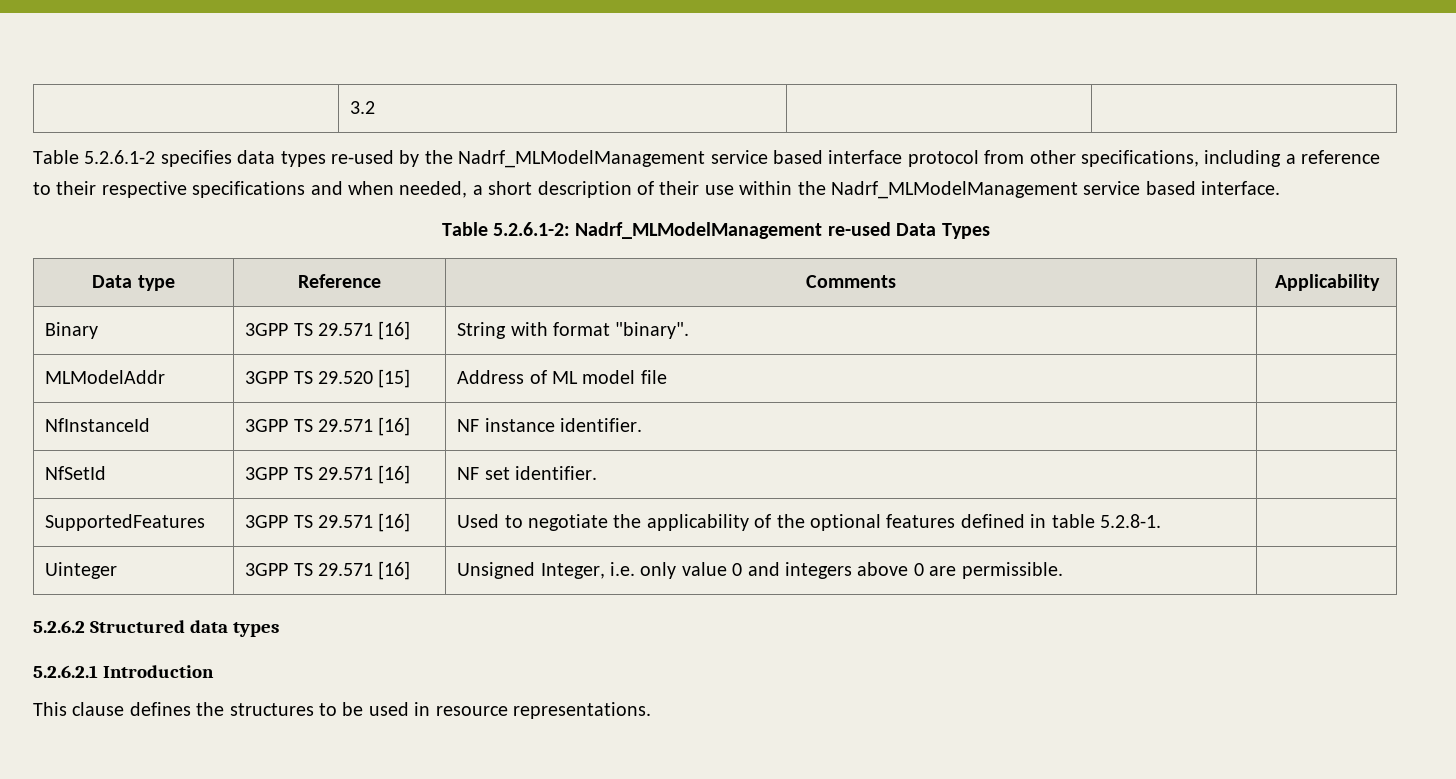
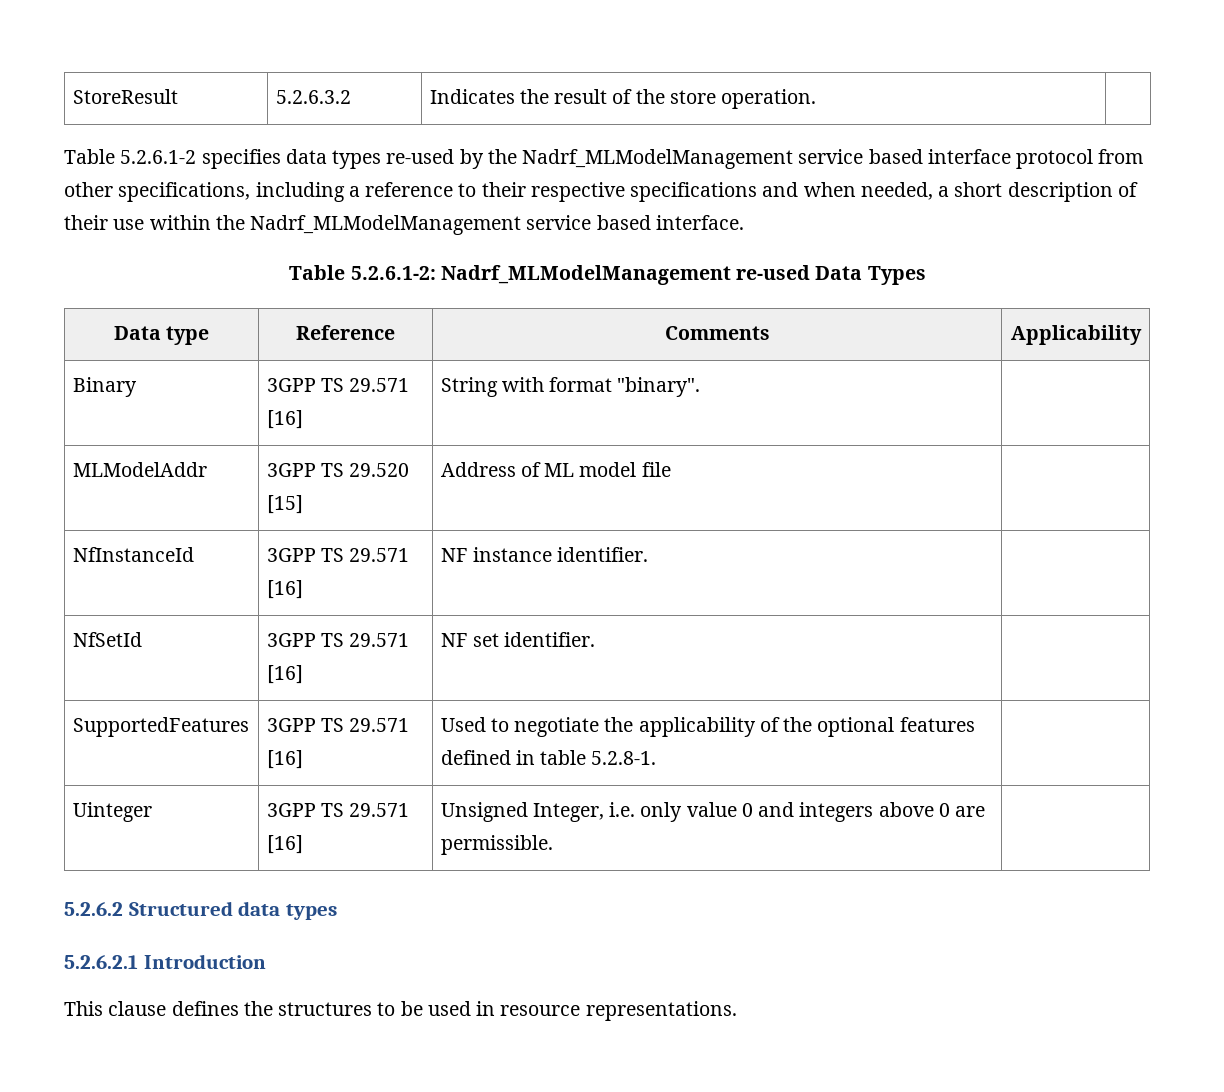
[350,101,376,114] | 3.2 | -> [72,89,178,104] [275,90,351,104] [429,89,817,109] StoreResult | 5.2.6.3.2 | Indicates the result of the store operation.

